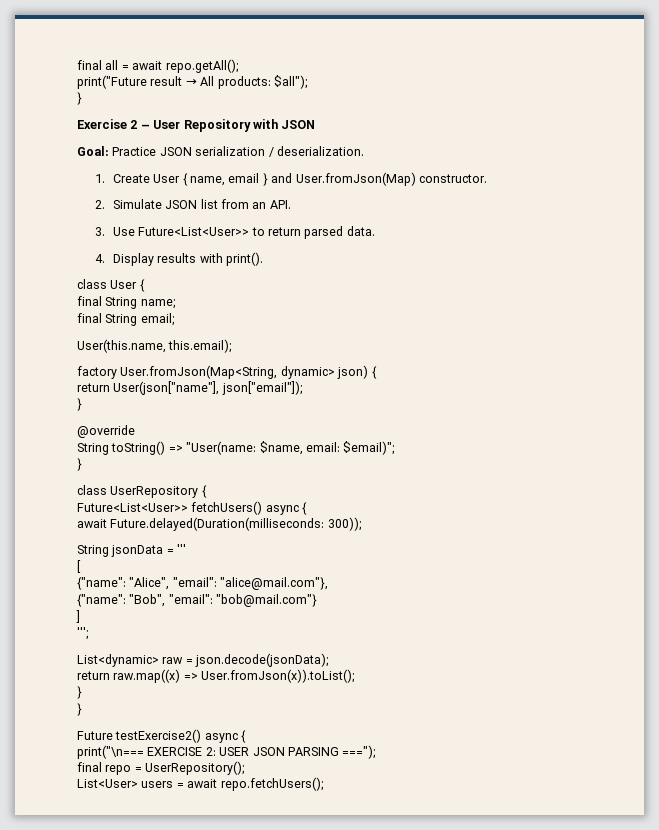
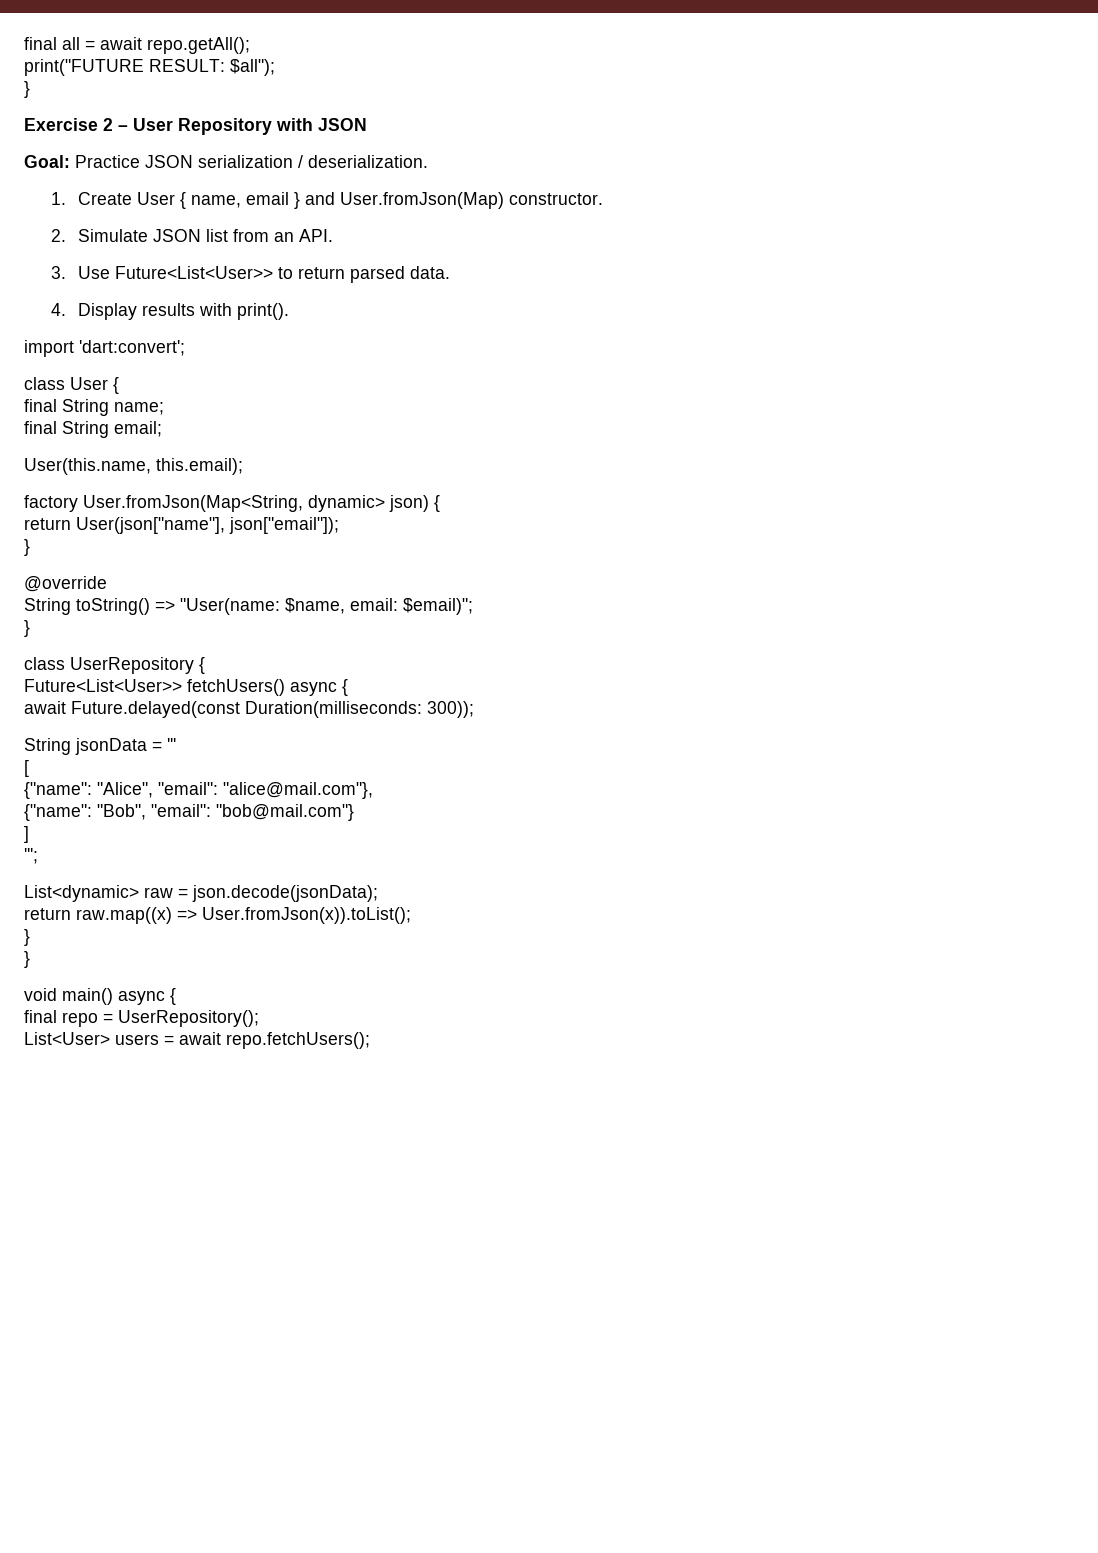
[77,75,271,89] print("Future result → All products: -> [24,59,225,76] print("FUTURE RESULT:
(264, 259) none -> [24,340,185,357] // import 'dart:convert';
[110,517,325,531] Future.delayed(Duration(milliseconds: -> [71,701,422,718] Future.delayed(const Duration(milliseconds:
[77,729,247,743] [77,745,376,759] Future testExercise2() async { // print("\n=== EXERCISE 2: USER JSON PARSING ==="); -> [24,988,176,1005] void main() async {

